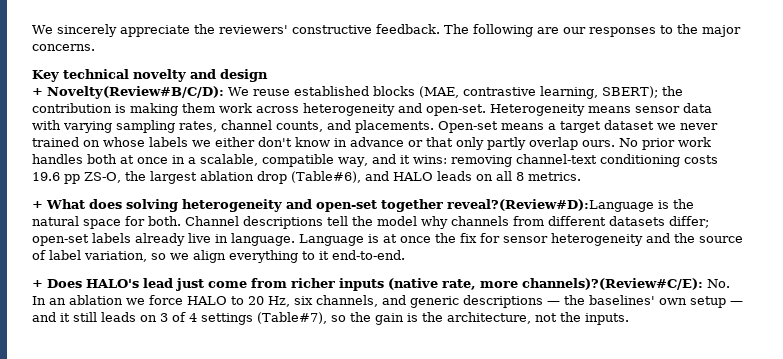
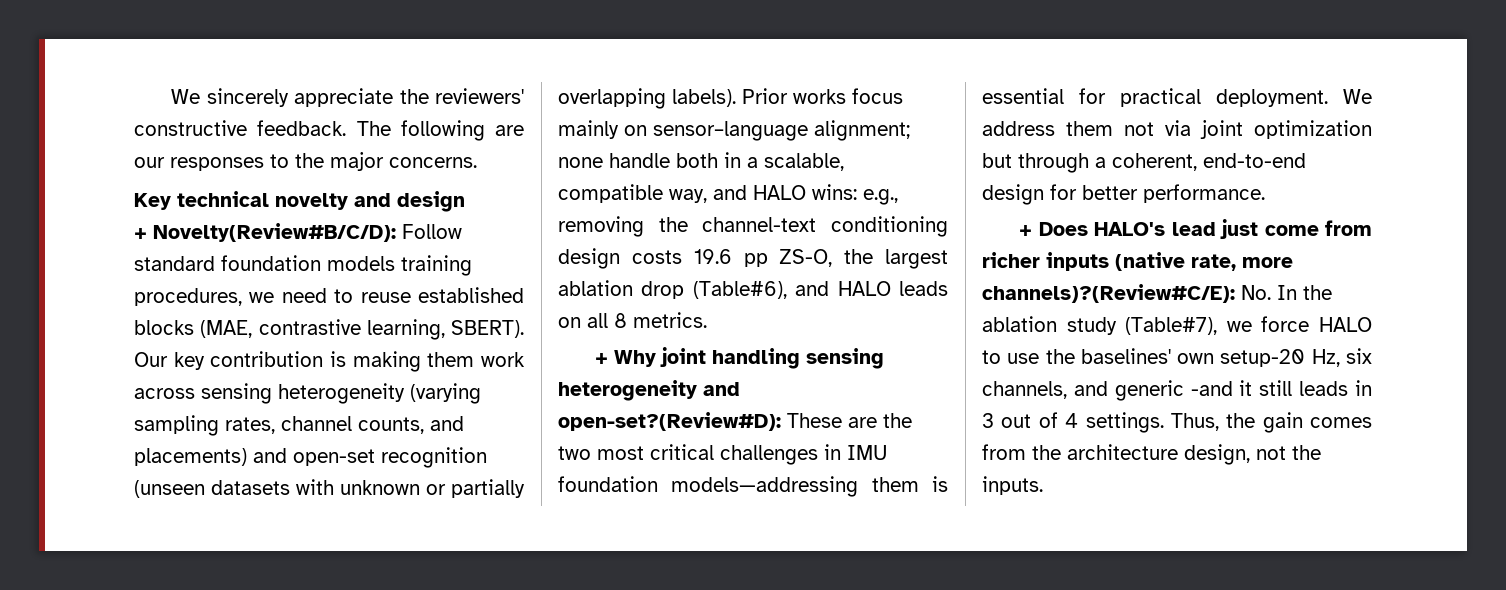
[228,87,249,96] We -> [402,224,462,239] [134,255,472,276] [134,288,354,306] Follow standard foundation models training procedures, we need to
[601,86,683,98] SBERT); the -> [451,320,524,338] [134,352,205,370] SBERT). Our key
[303,103,712,116] [32,120,112,133] heterogeneity and open-set. Heterogeneity means sensor data with varying -> [201,383,481,404] sensing heterogeneity (varying
[355,120,718,133] [32,137,711,150] [32,154,168,164] placements. Open-set means a target dataset we never trained on whose labels we either don't know in advance or that only partly overlap ours. No prior work handles both at once -> [134,447,487,468] [134,479,525,498] [558,88,903,109] [558,120,910,141] [558,153,718,168] placements) and open-set recognition (unseen datasets with unknown or partially overlapping labels). Prior works focus mainly on sensor–language alignment; none handle both
[399,155,512,167] it wins: removing -> [753,184,898,205] [558,216,688,237] HALO wins: e.g., removing the
(680, 160) none -> [558,248,620,269] design
[46,199,694,212] [32,216,709,229] [32,233,743,246] [32,250,405,263] What does solving heterogeneity and open-set together reveal?(Review#D):Language is the natural space for both. Channel descriptions tell the model why channels from different datasets differ; open-set labels already live in language. Language is at once the fix for sensor heterogeneity and the source of label variation, so we align everything to it end-to-end. -> [614,347,885,369] [558,380,740,401] [558,412,912,431] [558,444,887,465] [558,476,948,497] [982,88,1372,107] [982,120,1372,139] [982,153,1306,173] [982,184,1265,205] Why joint handling sensing heterogeneity and open-set?(Review#D): These are the two most critical challenges in IMU foundation models—addressing them is essential for practical deployment. We address them not via joint optimization but through a coherent, end-to-end design for better performance.
[49,295,264,305] an ablation we force HALO to 20 -> [1303,285,1332,300] [982,316,1372,335] [982,348,1306,367] the ablation study (Table#7), we force HALO to use the baselines' own setup-20
[463,295,743,308] [32,312,531,325] descriptions — the baselines' own setup — and it still leads on 3 of 4 settings (Table#7), so the gain is the architecture, -> [1190,380,1372,396] [982,412,1372,433] [982,444,1250,465] -and it still leads in 3 out of 4 settings. Thus, the gain comes from the architecture design,

